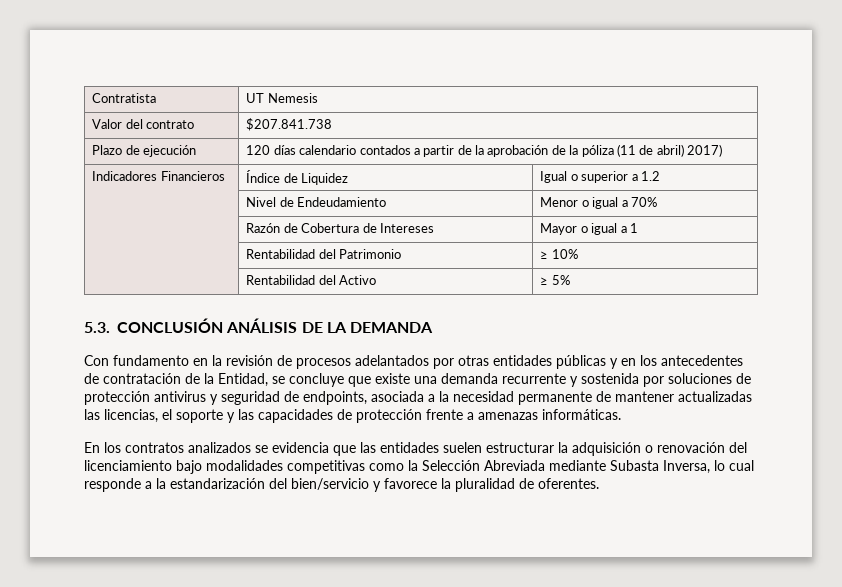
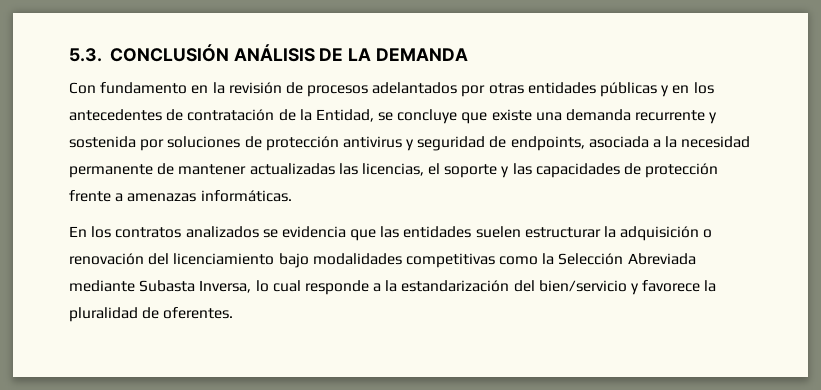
[92,93,157,103] [246,93,318,103] [92,119,195,129] [246,118,333,131] [92,145,197,157] [246,144,722,157] [92,171,225,181] [246,170,349,185] [540,171,660,183] [246,197,387,207] [540,197,657,209] [246,223,434,233] [540,223,638,235] [246,249,402,259] [540,249,578,259] [246,275,377,285] [540,275,570,285] Contratista | UT Nemesis // Valor del contrato | $207.841.738 // Plazo de ejecución | 120 días calendario contados a partir de la aprobación de la póliza (11 de abril) 2017) // Indicadores Financieros | Índice de Liquidez | Igual o superior a 1.2 // | Nivel de Endeudamiento | Menor o igual a 70% // | Razón de Cobertura de Intereses | Mayor o igual a 1 // | Rentabilidad del Patrimonio | ≥ 10% // | Rentabilidad del Activo | ≥ 5% // -> (69, 55) none

